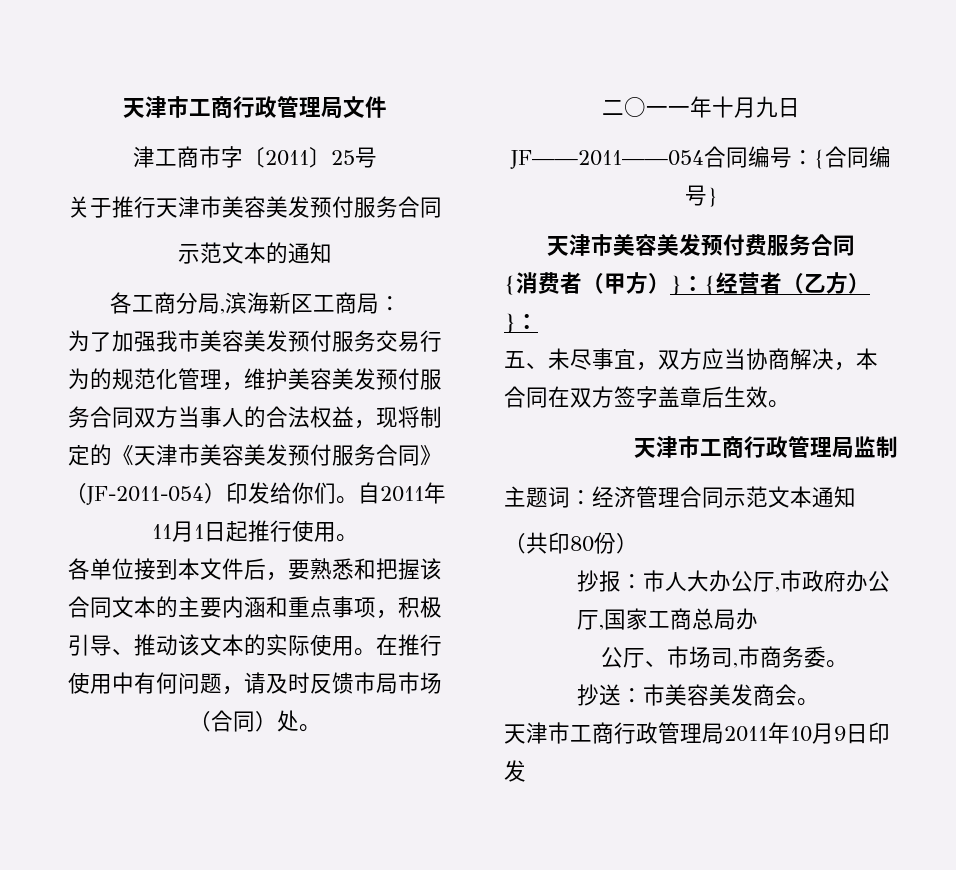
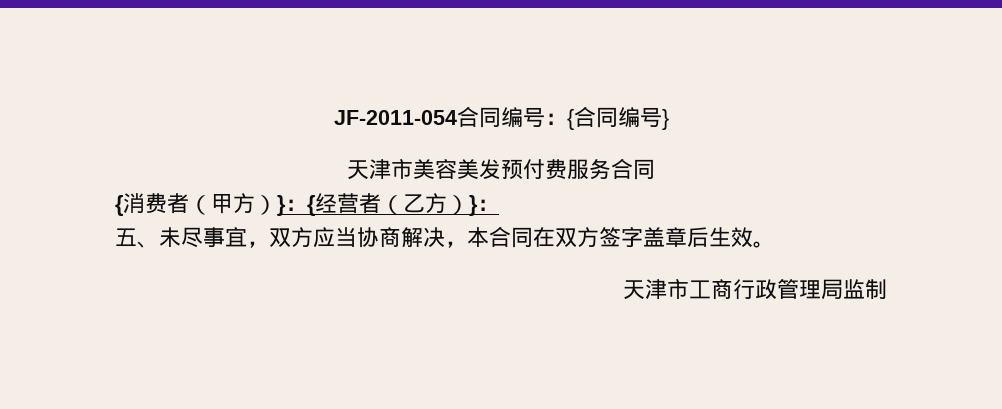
[123,96,387,119] [133,146,377,168] [68,196,442,218] [178,242,332,264] [109,292,401,314] [68,330,442,352] [68,368,442,391] [68,406,442,429] [68,444,442,466] [64,482,446,505] [152,520,358,542] [68,558,442,581] [68,596,442,619] [68,634,442,656] [68,672,442,695] [189,710,321,732] [602,96,800,118] [510,150,704,169] 天津市工商行政管理局文件 // 津工商市字〔2011〕25号 // 关于推行天津市美容美发预付服务合同 // 示范文本的通知 // 各工商分局,滨海新区工商局： // 为了加强我市美容美发预付服务交易行为的规范化管理，维护美容美发预付服务合同双方当事人的合法权益，现将制定的《天津市美容美发预付服务合同》（JF-2011-054）印发给你们。自2011年11月1日起推行使用。 // 各单位接到本文件后，要熟悉和把握该合同文本的主要内涵和重点事项，积极引导、推动该文本的实际使用。在推行使用中有何问题，请及时反馈市局市场（合同）处。 // 二○一一年十月九日 // JF——2011——054 -> [333,110,457,125] JF-2011-054
[504,486,856,508] [504,532,638,554] [577,570,891,592] [577,608,759,630] [601,646,849,668] [577,684,820,706] [504,722,890,744] [504,760,526,782] // 主题词：经济管理合同示范文本通知 // （共印80份） // 抄报：市人大办公厅,市政府办公厅,国家工商总局办 // 公厅、市场司,市商务委。 // 抄送：市美容美发商会。 // 天津市工商行政管理局2011年10月9日印发 -> (887, 289) none

